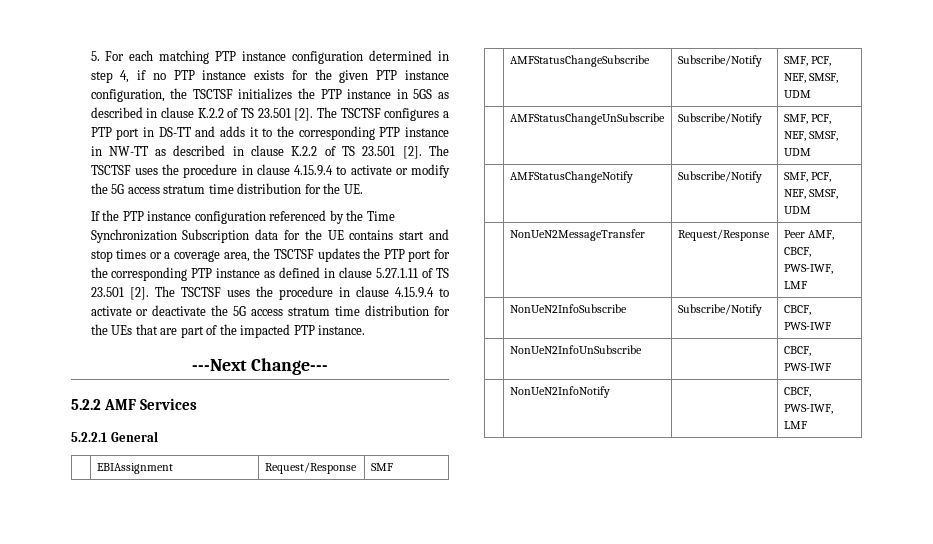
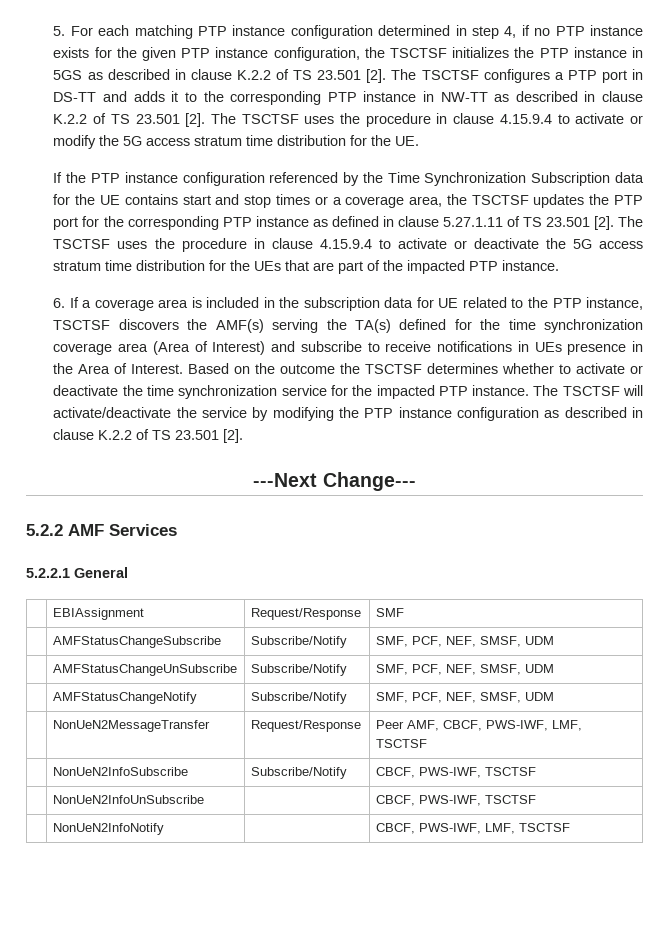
(366, 330) none -> [53,297,643,311] [53,319,643,333] [53,341,644,355] [53,363,644,374] [53,385,643,399] [53,407,643,421] [53,429,244,443] // 6. If a coverage area is included in the subscription data for UE related to the PTP instance, TSCTSF discovers the AMF(s) serving the TA(s) defined for the time synchronization coverage area (Area of Interest) and subscribe to receive notifications in UEs presence in the Area of Interest. Based on the outcome the TSCTSF determines whether to activate or deactivate the time synchronization service for the impacted PTP instance. The TSCTSF will activate/deactivate the service by modifying the PTP instance configuration as described in clause K.2.2 of TS 23.501 [2].
[783,281,807,289] LMF -> [551,720,582,731] [375,739,427,748] LMF, TSCTSF
[783,322,831,330] PWS-IWF -> [418,767,536,778] PWS-IWF, TSCTSF
[783,363,831,371] PWS-IWF -> [418,795,536,806] PWS-IWF, TSCTSF
[783,421,807,429] LMF -> [484,823,570,834] LMF, TSCTSF

